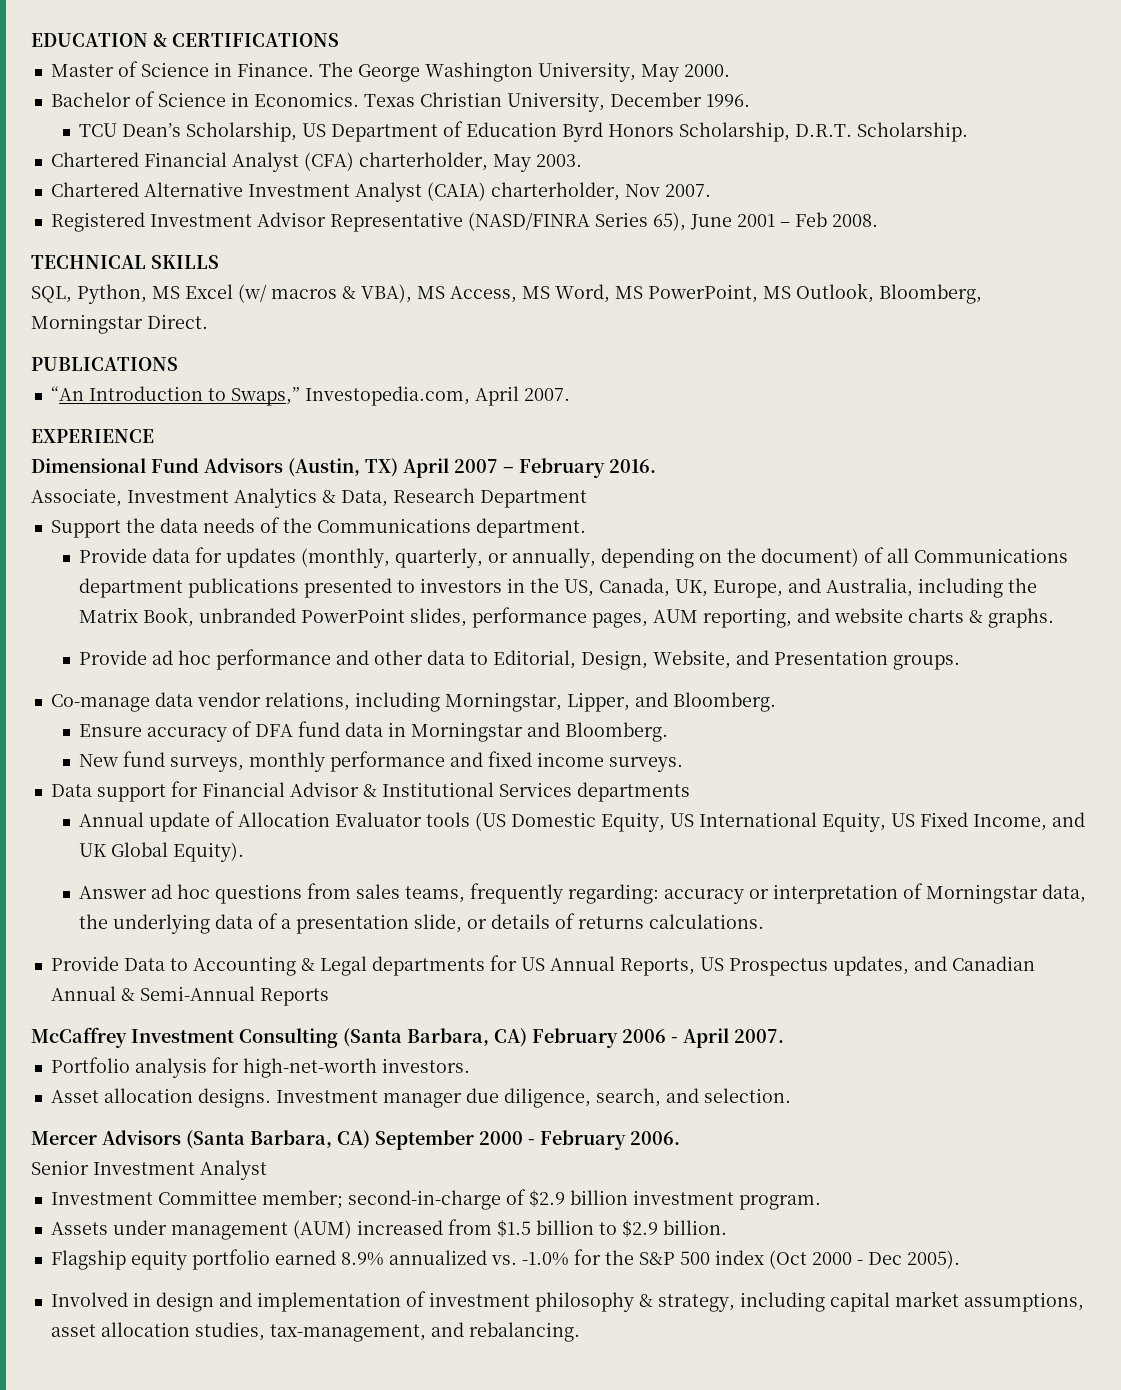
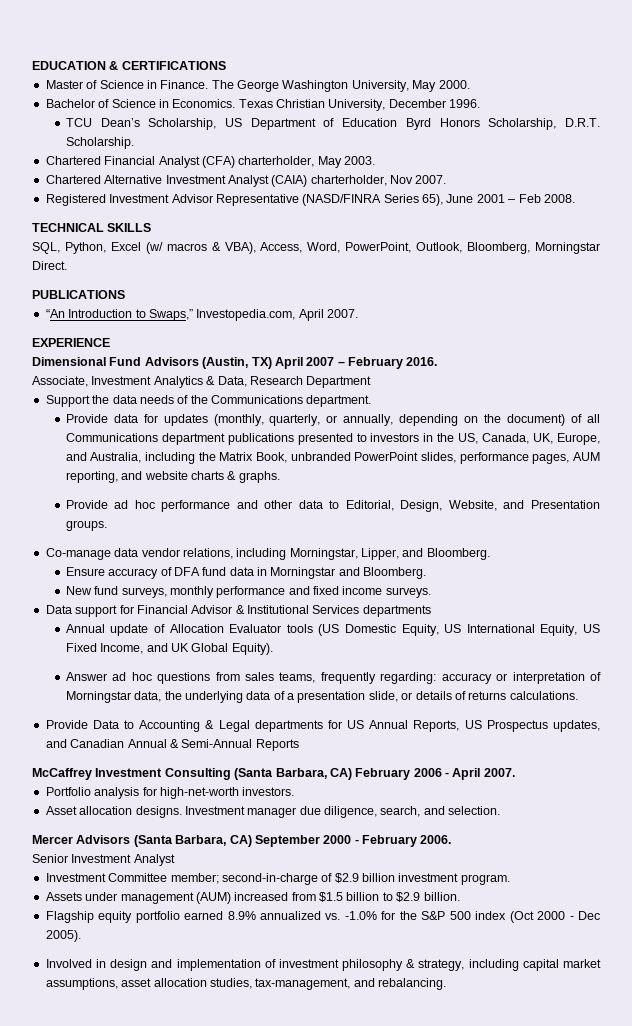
[152,286,180,299] MS -> (106, 248) none
[417,284,791,303] MS Access, MS Word, MS PowerPoint, MS -> [260,242,412,253] Access, Word, PowerPoint,

